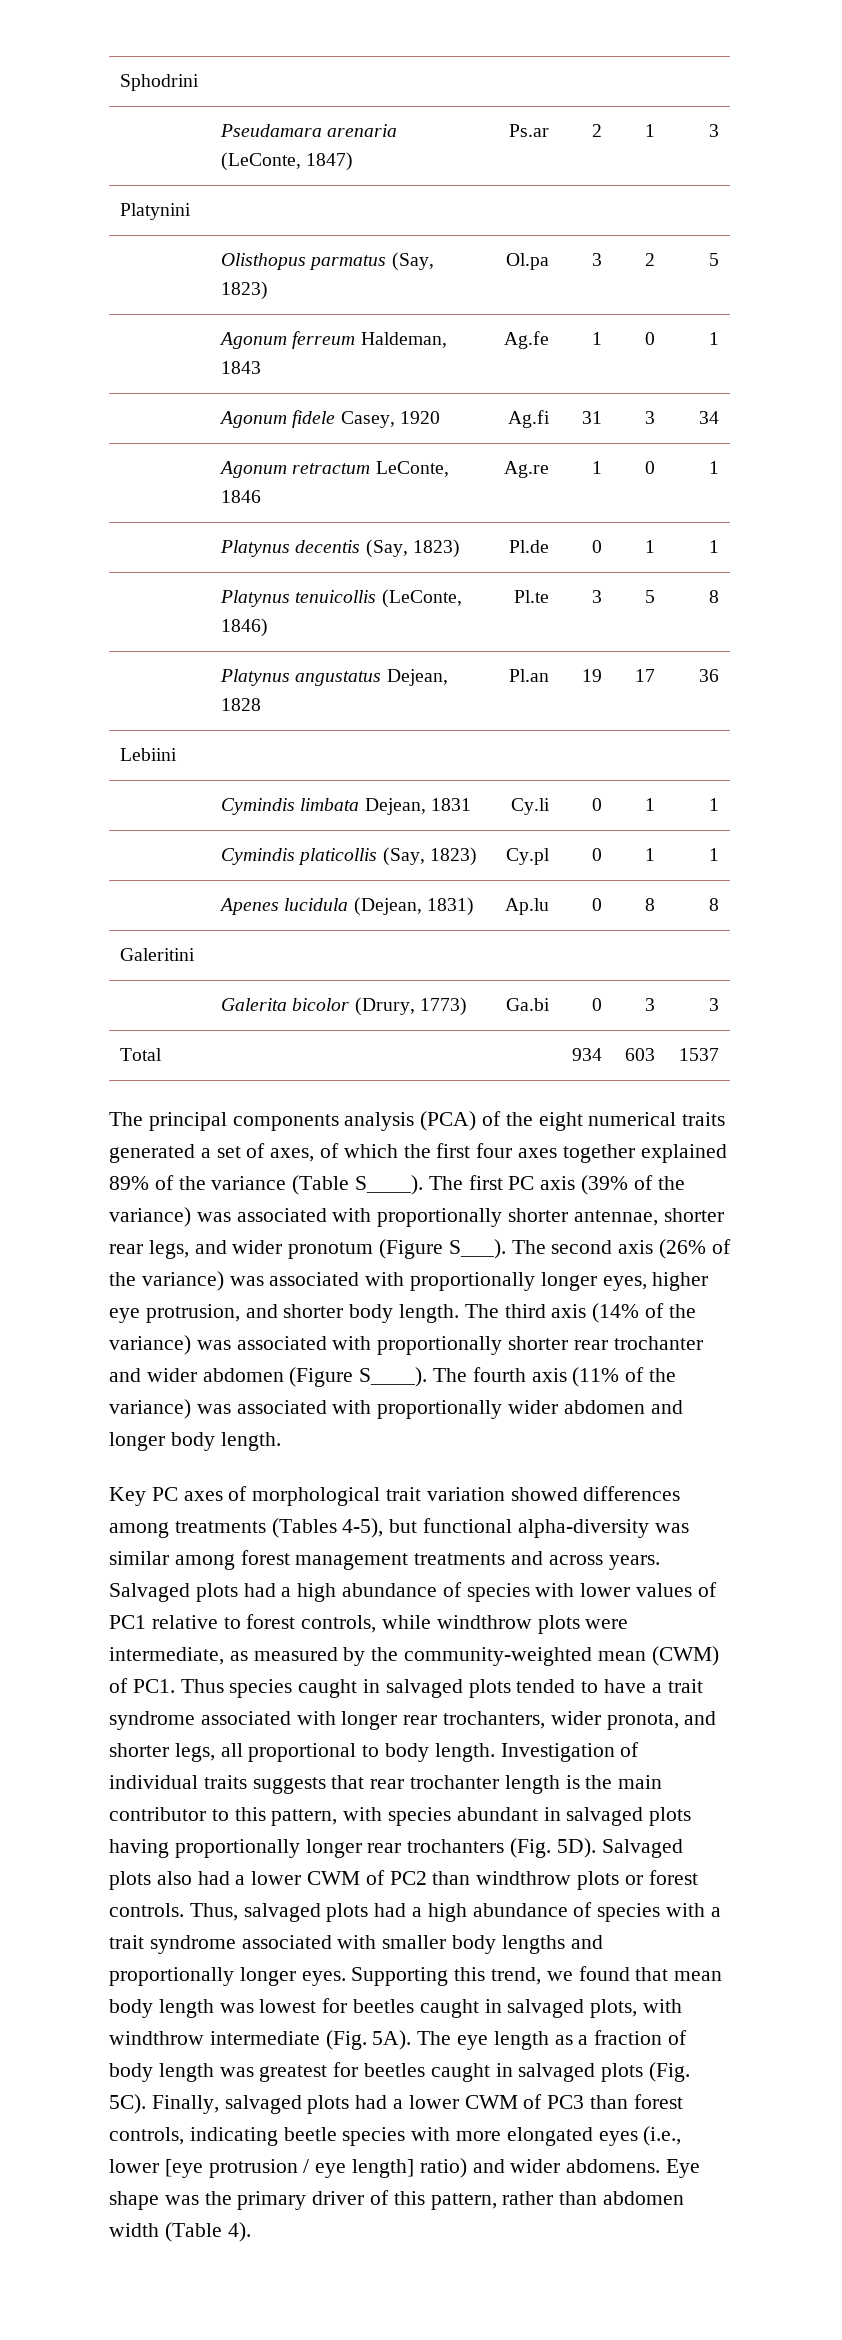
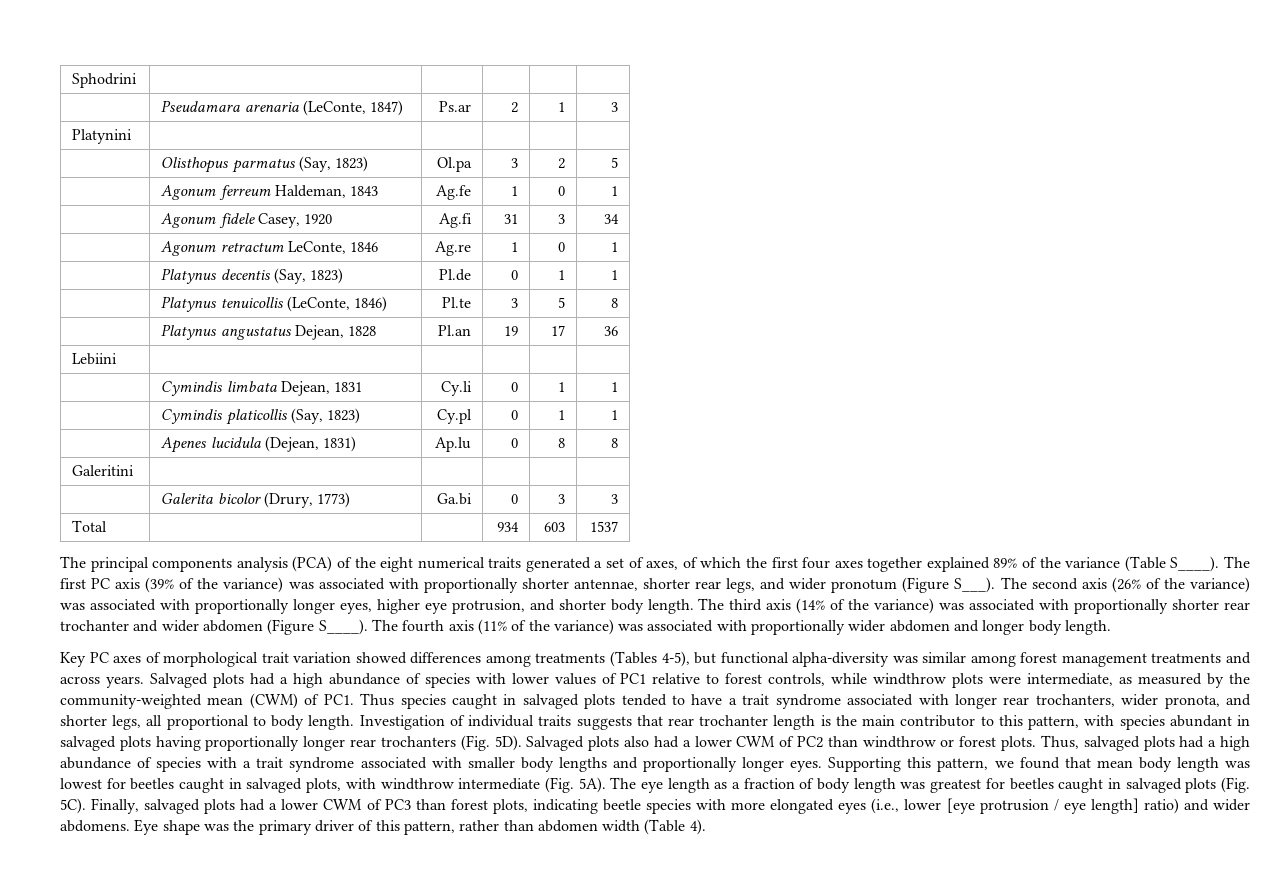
[577,1871,620,1890] plots -> (936, 742) none
[109,1903,184,1917] controls. -> [1001,736,1037,751] plots.
[491,1967,542,1985] trend, -> [937,758,989,772] pattern,
[109,2127,184,2145] controls, -> [492,799,528,814] plots,

